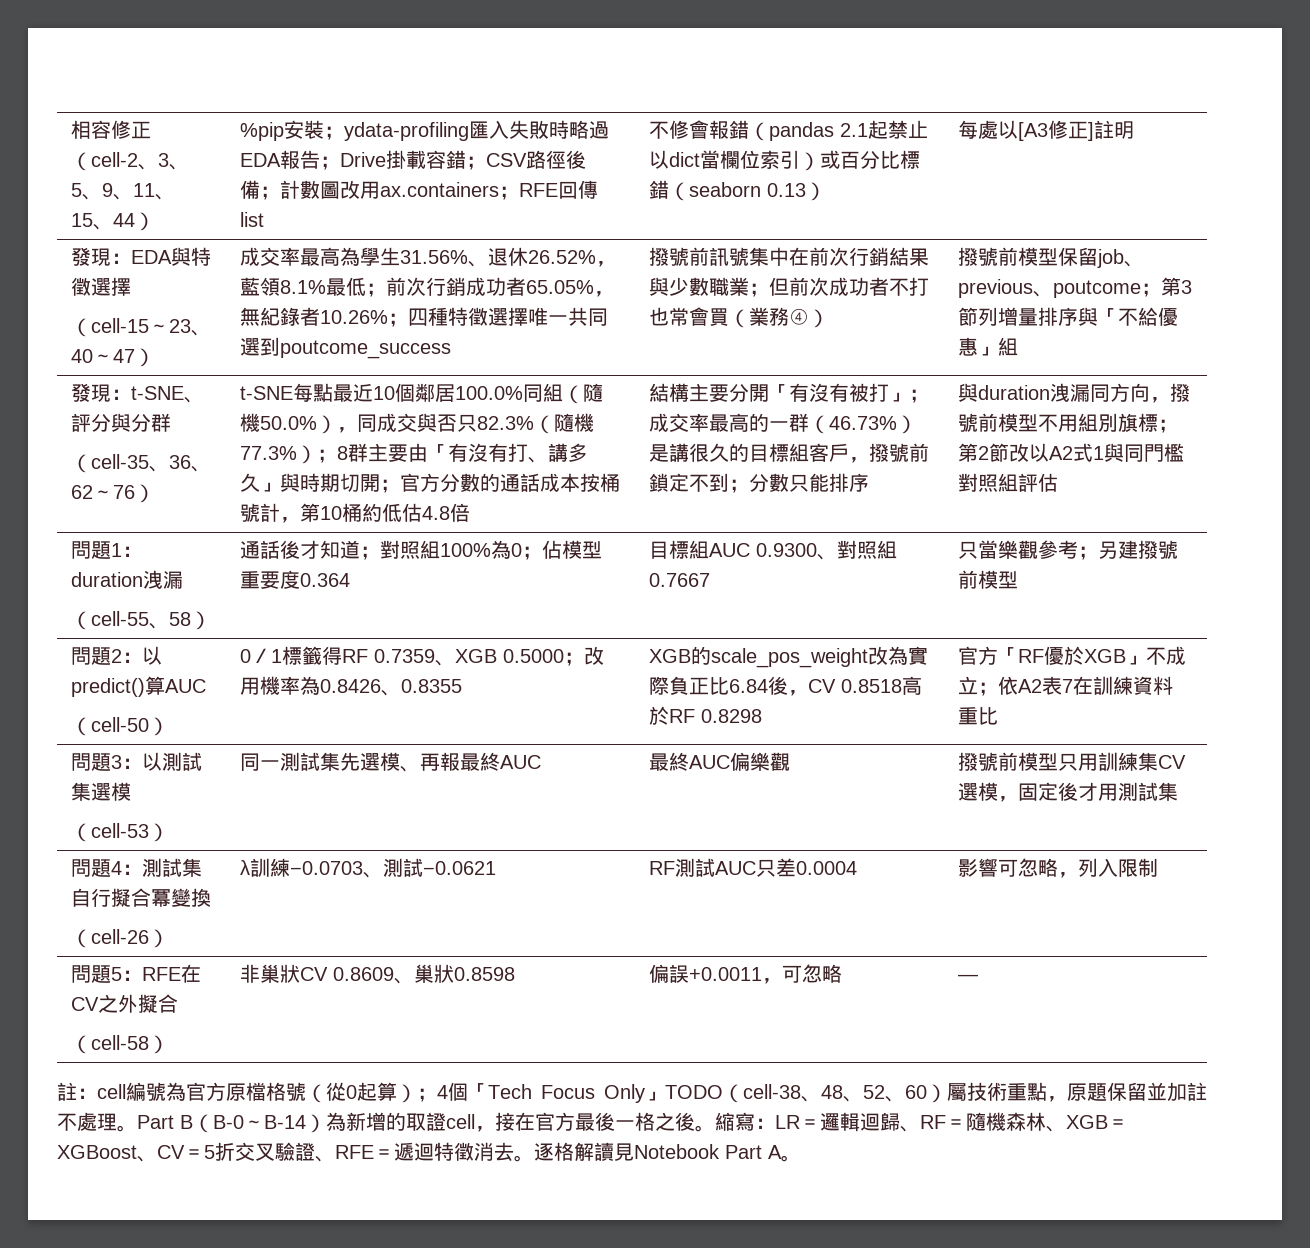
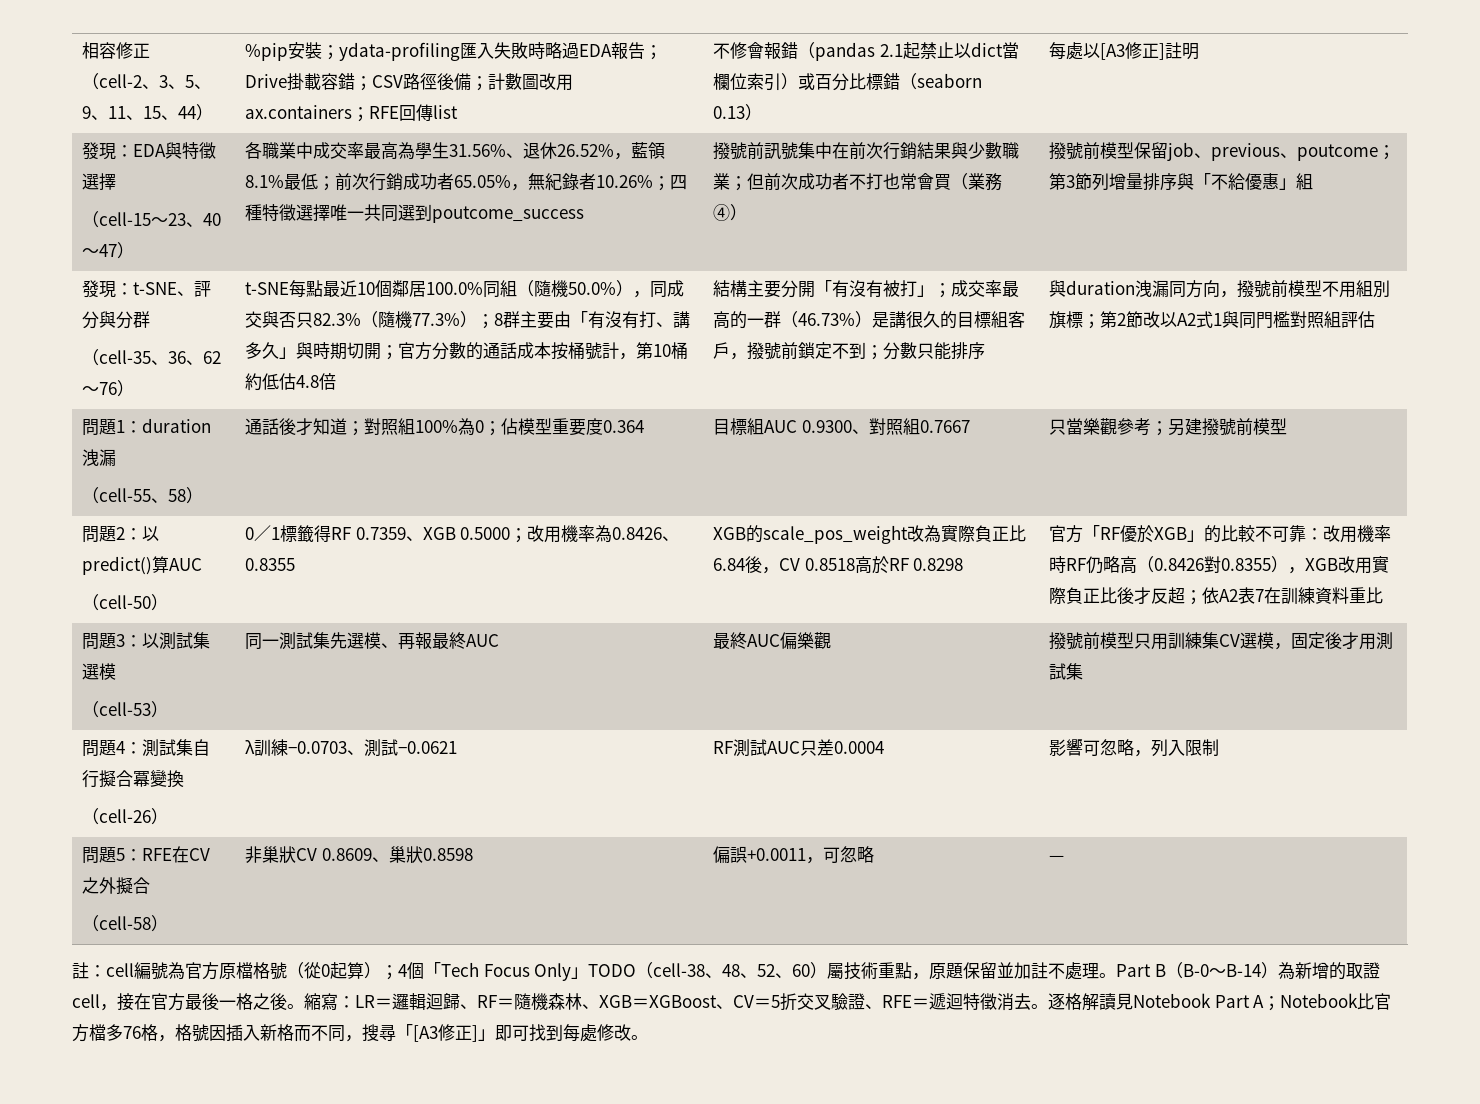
(156, 357) none -> [245,142,314,159] 各職業中
[1146,646,1187,665] [958,676,979,695] 不成立 -> [1204,525,1392,543] [1049,556,1390,574] [1049,587,1186,605] 的比較不可靠：改用機率時RF仍略高（0.8426對0.8355），XGB改用實際負正比後才反超
(782, 1152) none -> [1263,993,1392,1011] [72,1024,631,1042] ；Notebook比官方檔多76格，格號因插入新格而不同，搜尋「[A3修正]」即可找到每處修改

